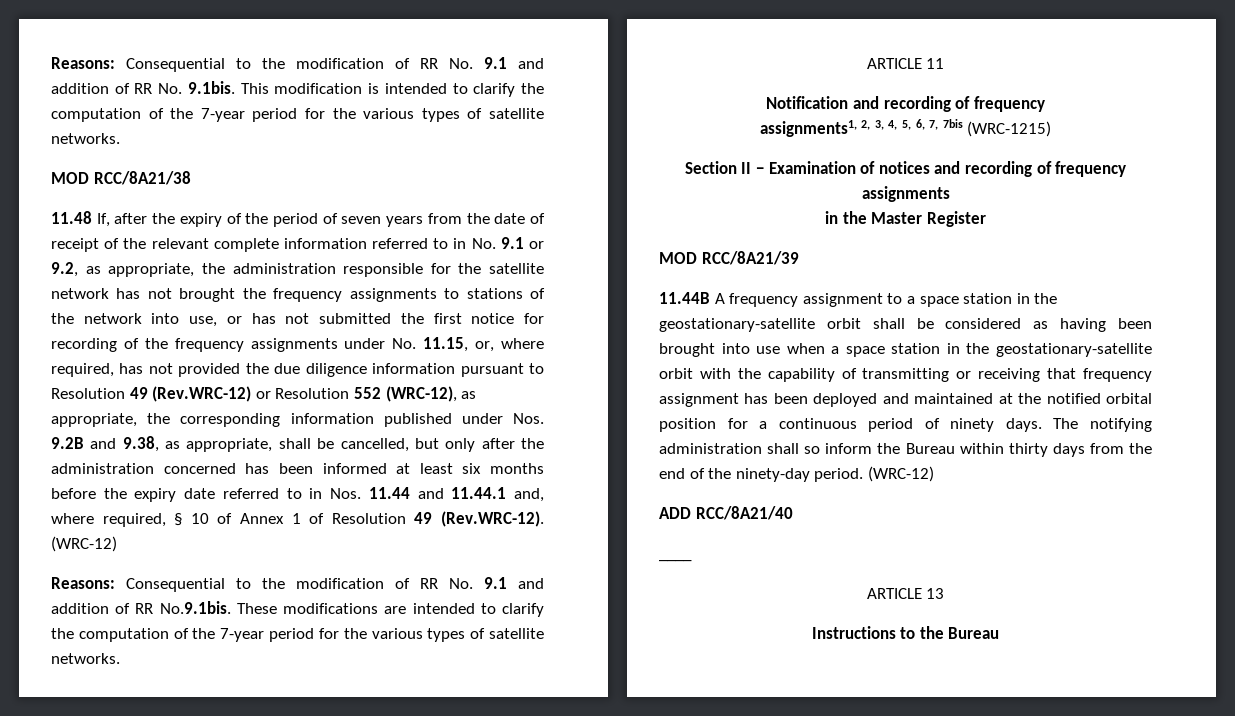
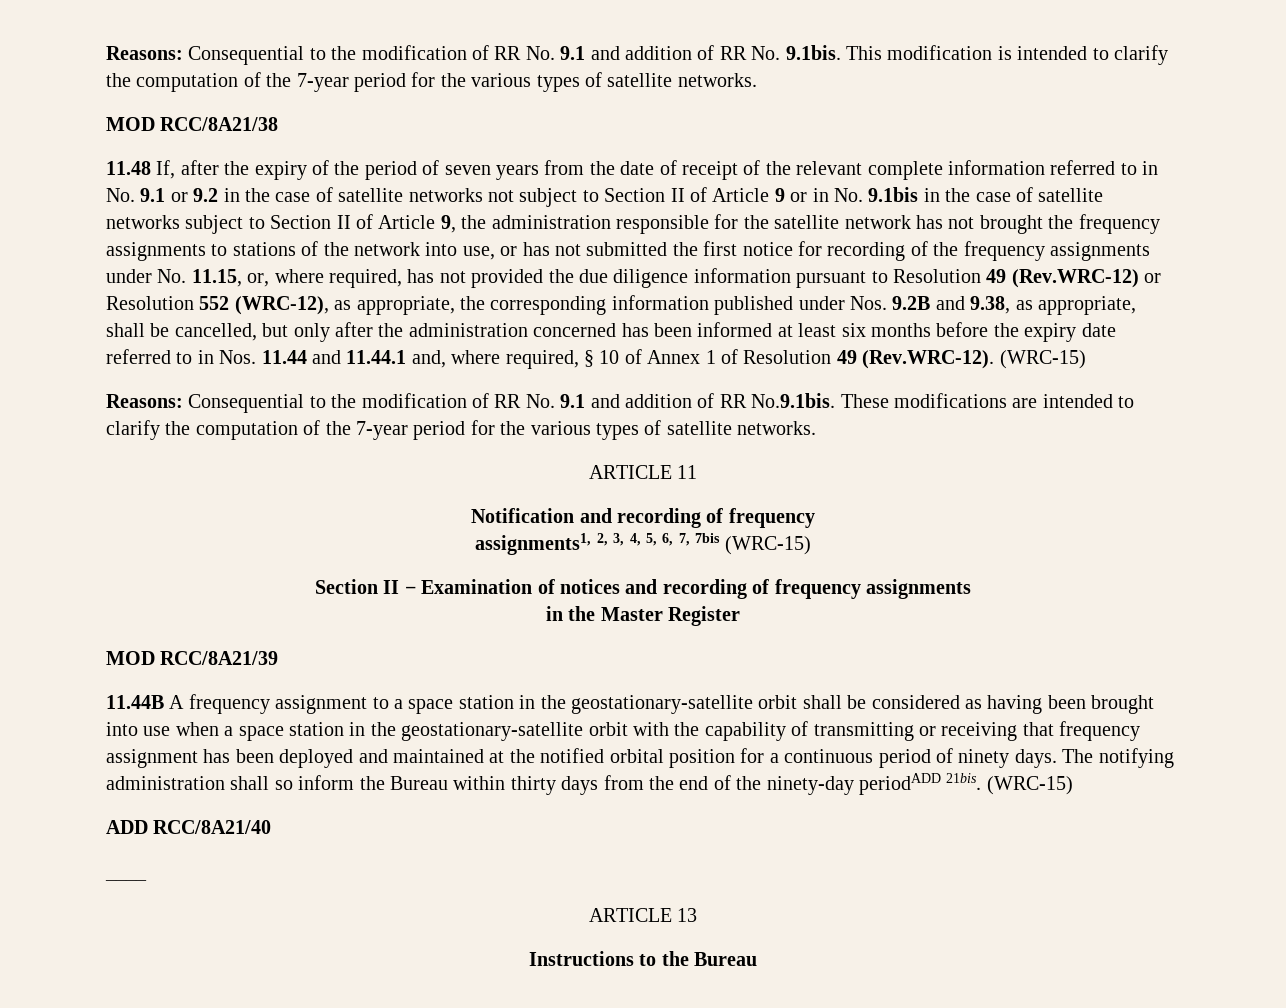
[51,262,195,277] 9.2, as appropriate, -> [193,187,1104,207] [106,214,456,234] 9.2 in the case of satellite networks not subject to Section II of Article 9 or in No. 9.1bis in the case of satellite networks subject to Section II of Article 9,
[51,536,117,552] (WRC-12) -> [999,350,1086,369] (WRC-15)
[967,121,1052,137] (WRC-1215) -> [724,536,811,555] (WRC-15)
[814,466,934,482] period. (WRC-12) -> [858,773,1073,795] periodADD 21bis. (WRC-15)

